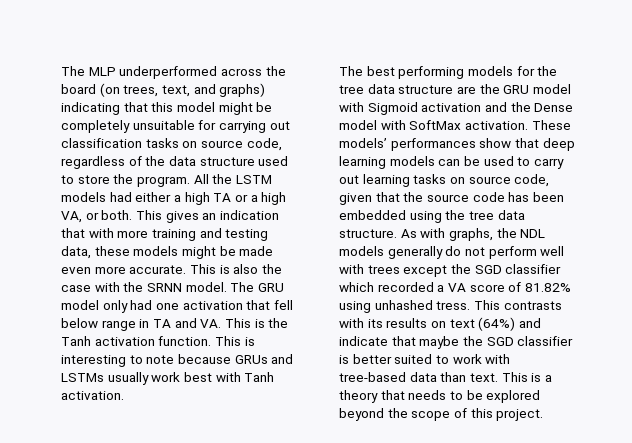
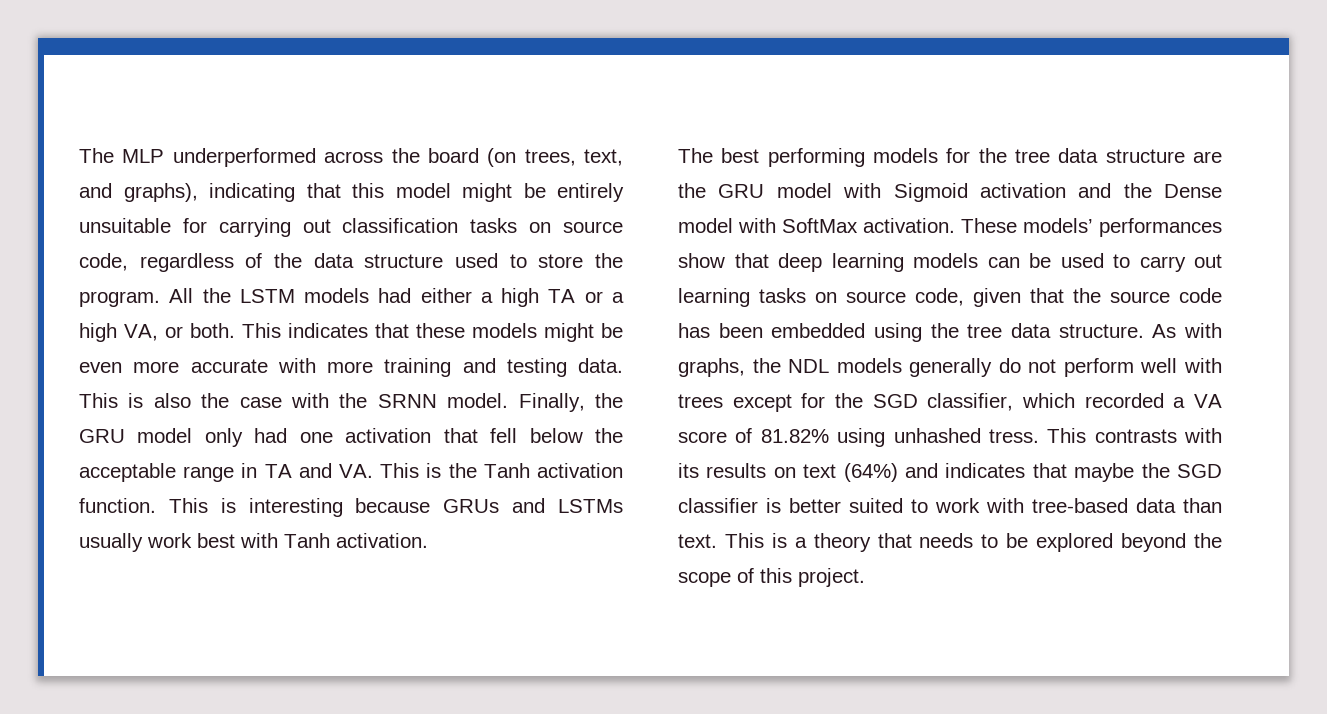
[219,83,266,97] graphs) -> [123,183,198,202] graphs),
[61,120,130,133] completely -> [557,183,624,202] entirely
[165,210,279,223] [61,228,85,238] gives an indication that -> [288,323,623,342] [79,359,268,373] indicates that these models might be even more accurate
[61,246,274,259] [61,265,187,274] data, these models might be made even more accurate. -> [578,358,623,373] data.
[230,282,255,292] The -> [518,393,623,412] Finally, the
(98, 323) none -> [595,428,623,443] [79,463,176,482] the acceptable
[129,355,175,364] to note -> (343, 507) none
[450,264,562,274] the SGD classifier -> [801,393,1014,411] for the SGD classifier,
[339,336,388,346] indicate -> [945,463,1026,478] indicates

